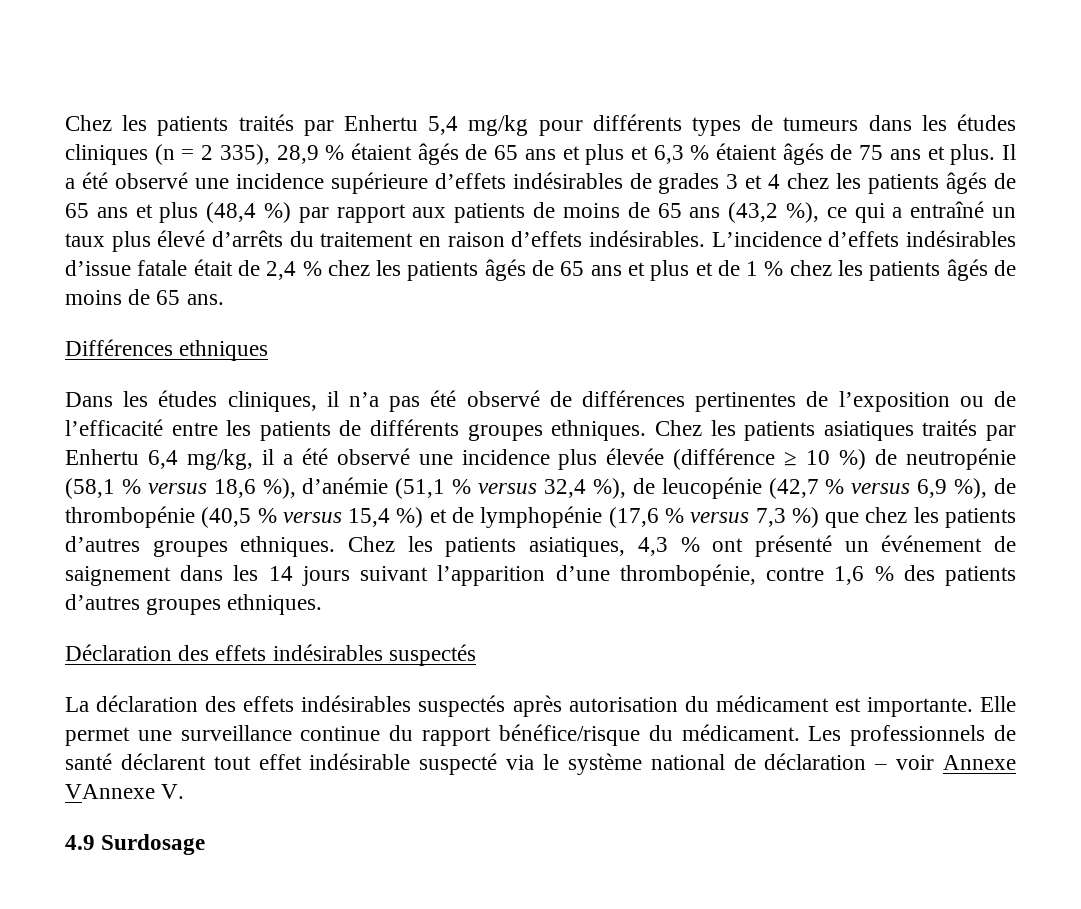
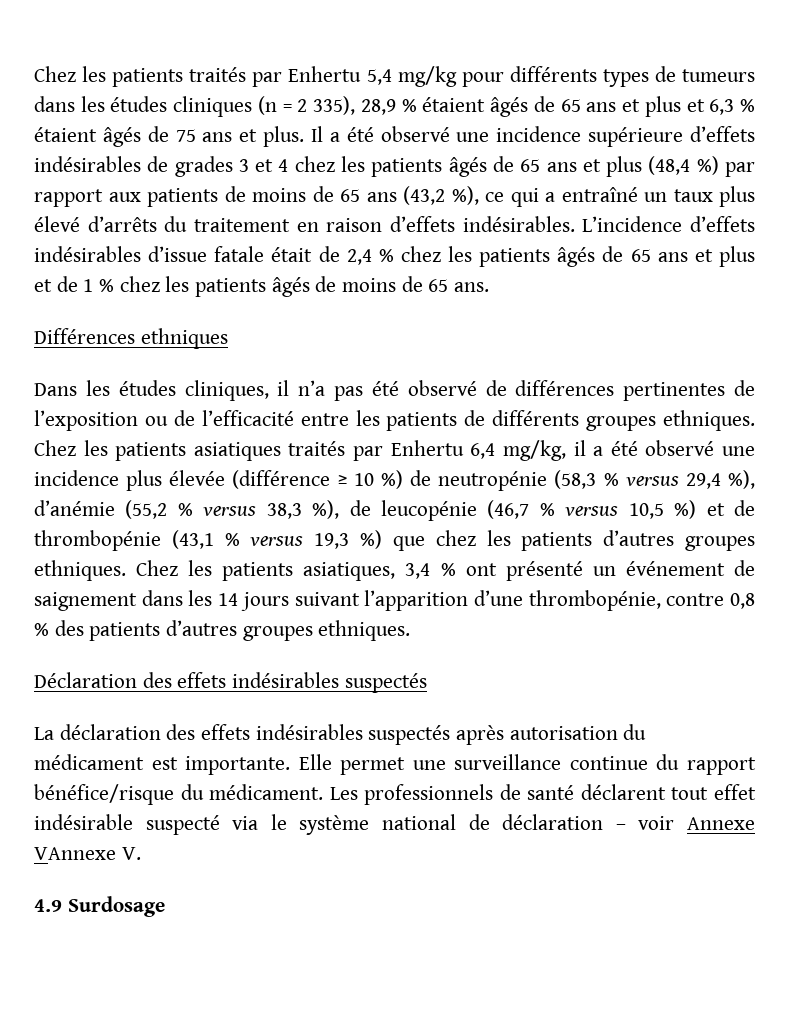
[65,478,256,499] (58,1 % versus 18,6 -> [554,470,721,489] (58,3 % versus 29,4
[395,478,586,499] (51,1 % versus 32,4 -> [125,500,302,519] (55,2 % versus 38,3
[768,478,1017,499] [65,506,391,528] (42,7 % versus 6,9 %), de thrombopénie (40,5 % versus 15,4 -> [487,500,664,519] (46,7 % versus 10,5
[480,506,786,528] lymphopénie (17,6 % versus 7,3 -> [34,530,350,551] thrombopénie (43,1 % versus 19,3
[637,537,668,556] 4,3 -> [405,563,431,579] 3,4
[834,566,865,585] 1,6 -> [730,593,755,609] 0,8

